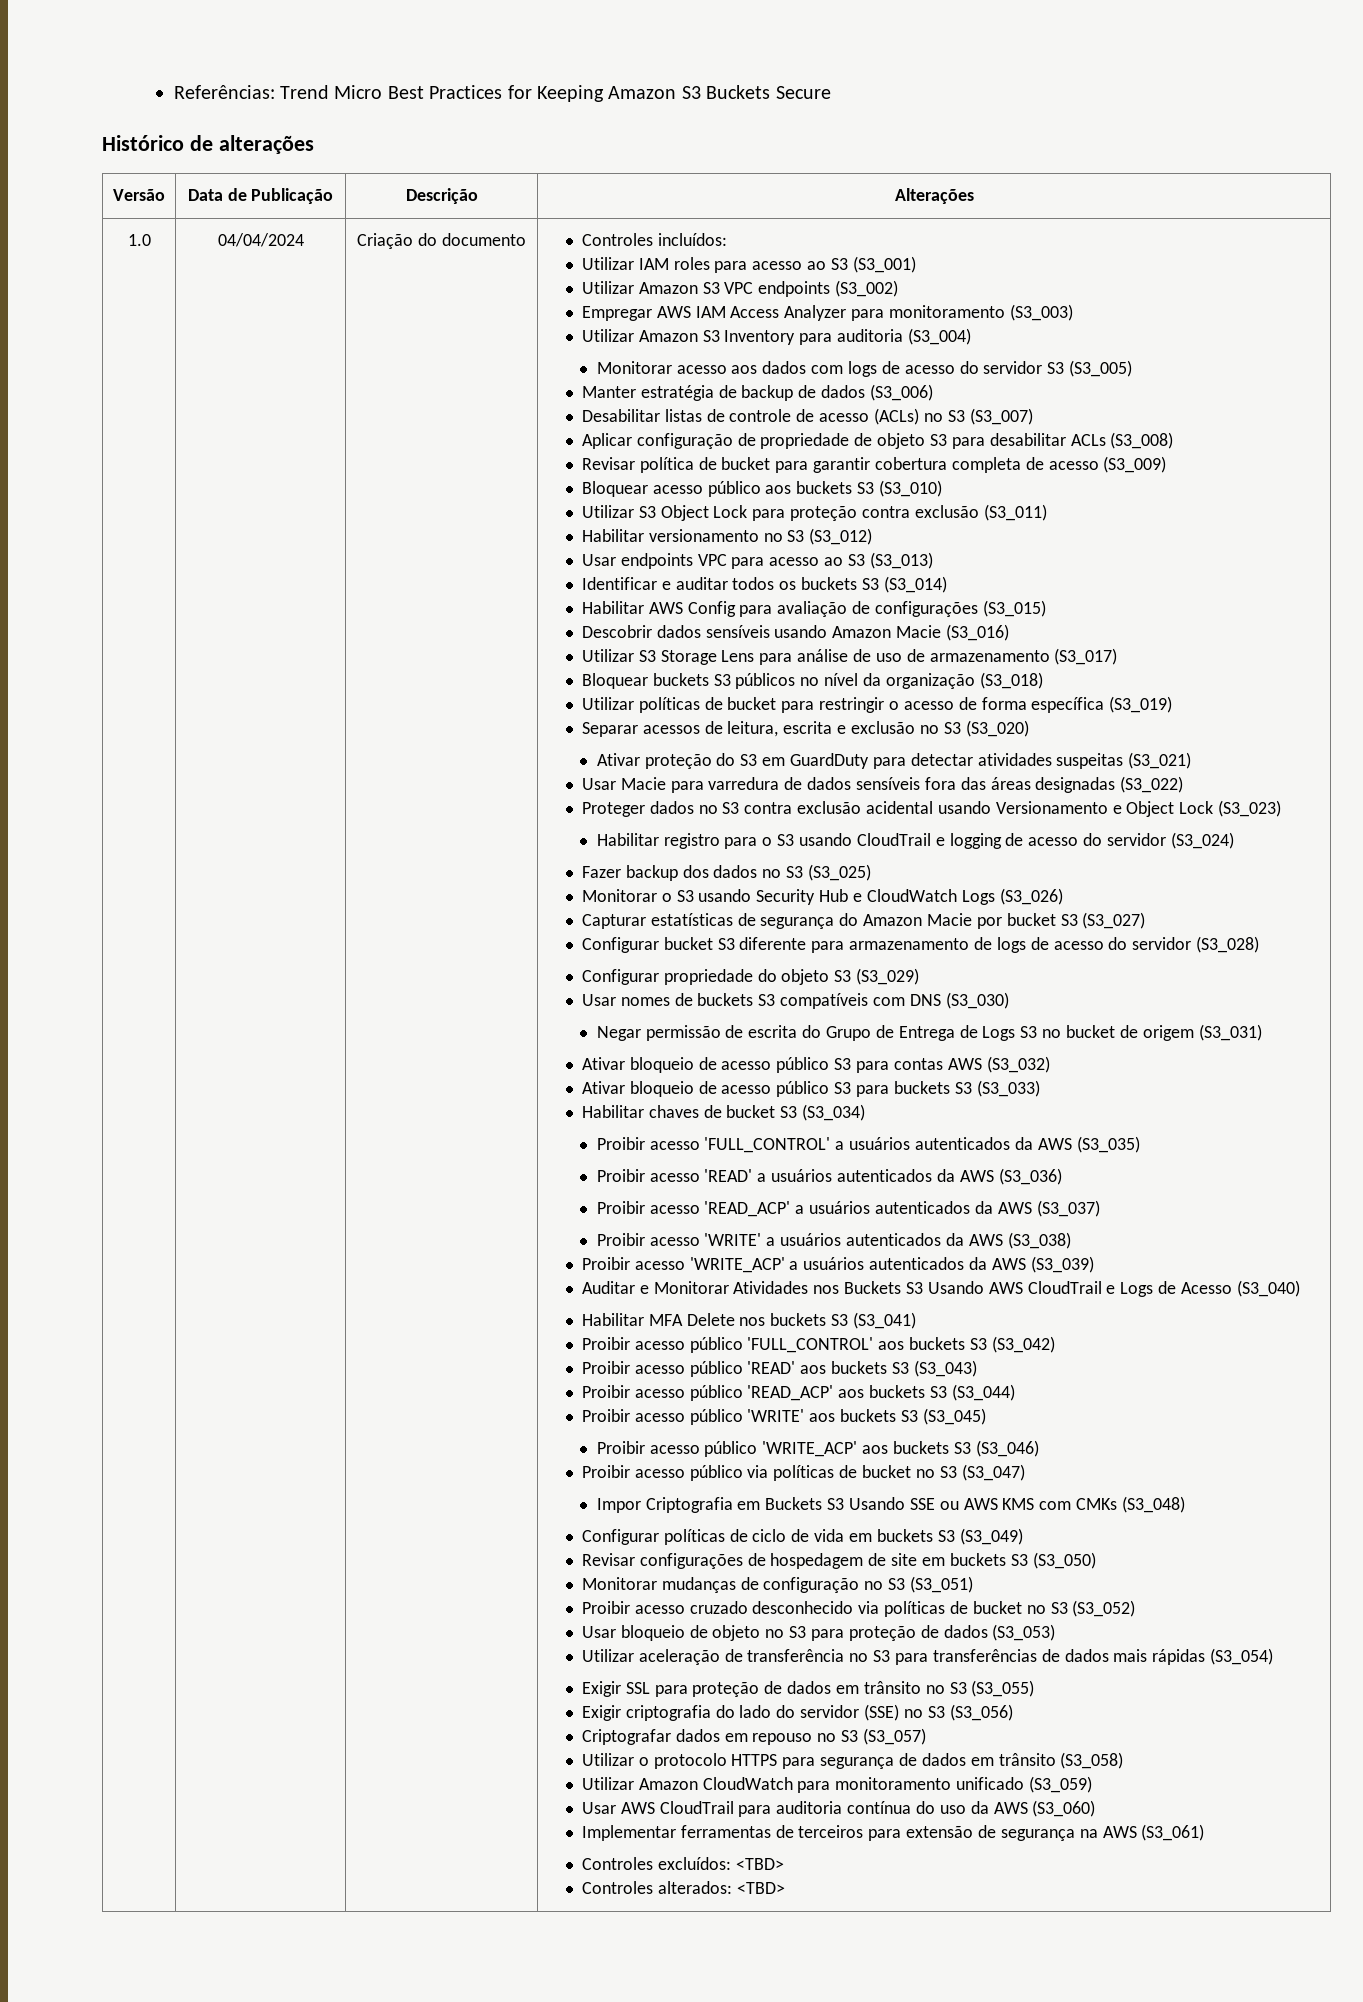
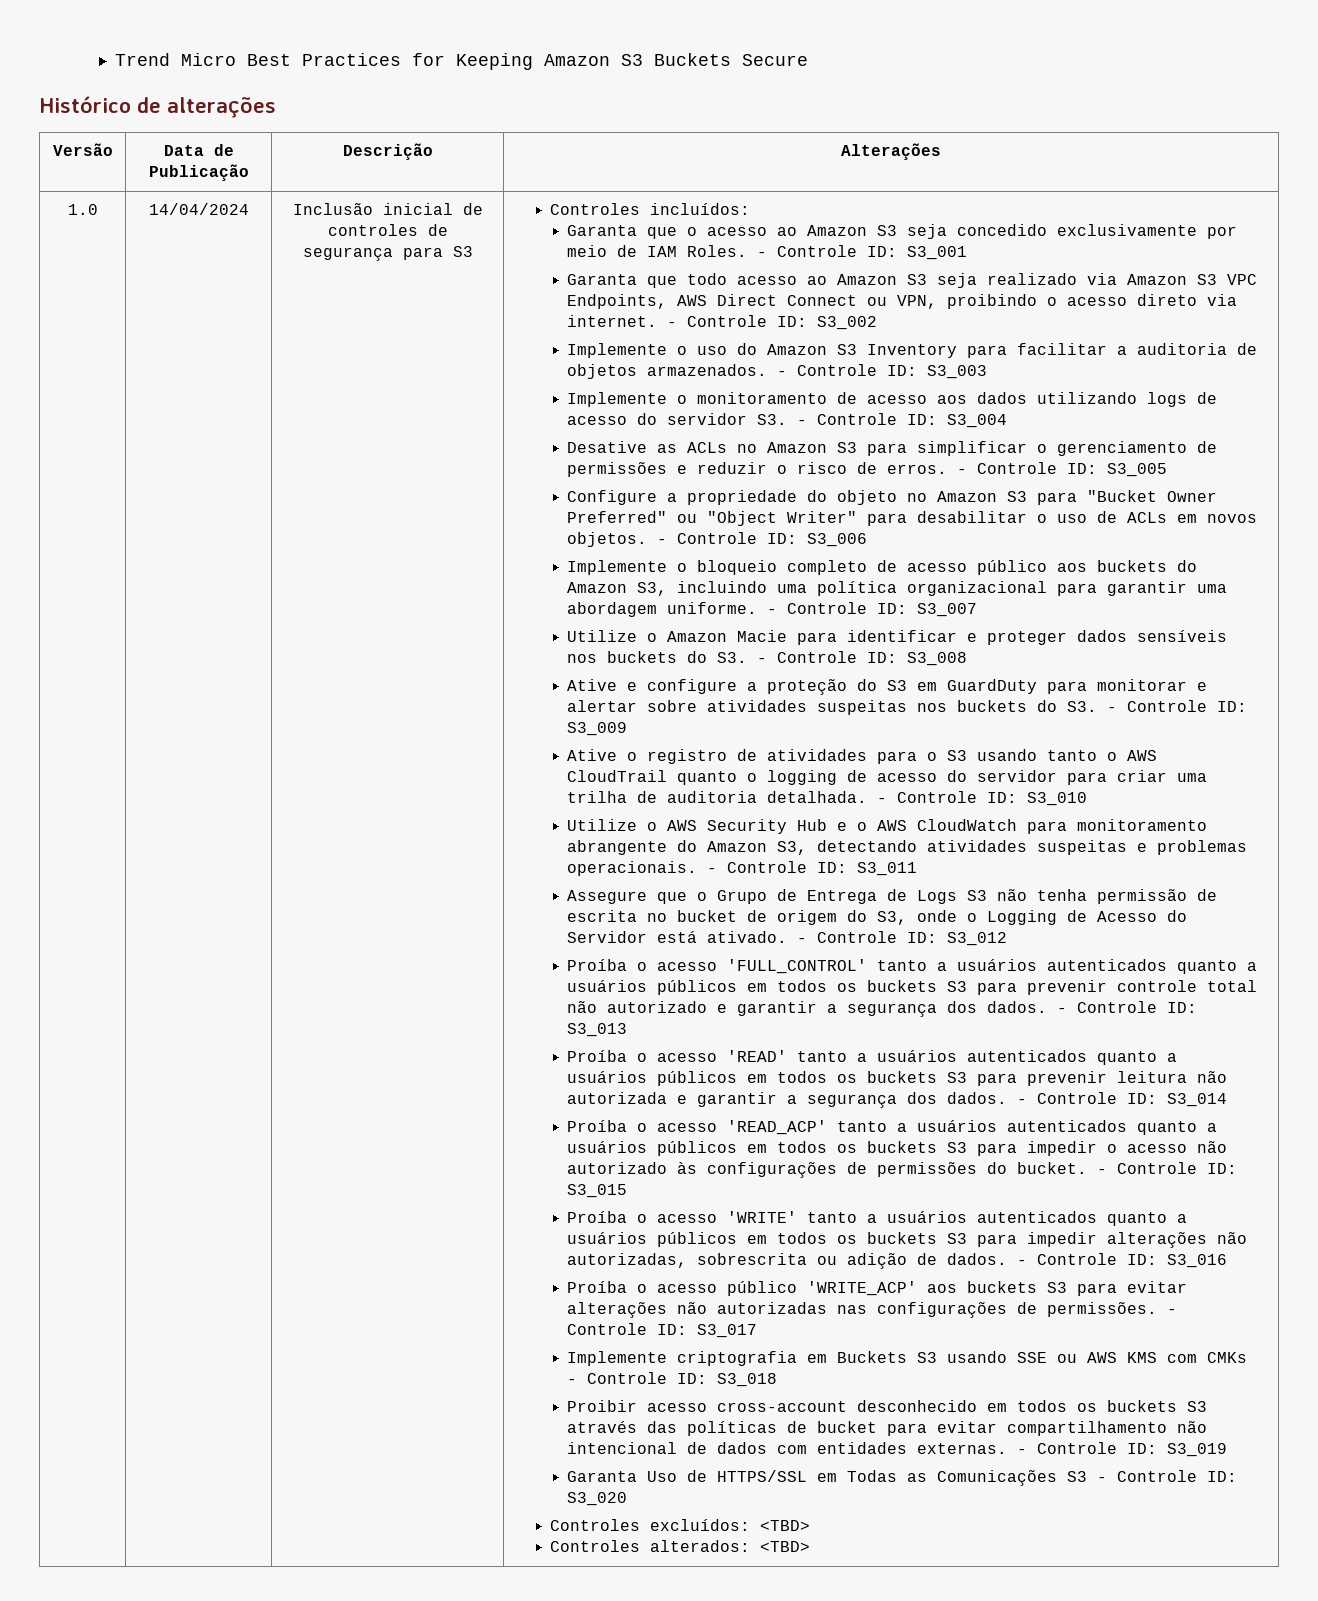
[173,85,275,99] Referências: -> (115, 59) none
[217,233,304,247] [357,233,526,249] [581,233,727,246] [581,256,916,273] [581,280,899,297] [581,304,1073,321] [581,328,971,345] [596,361,672,374] 04/04/2024 | Criação do documento | Controles incluídos: // Utilizar IAM roles para acesso ao S3 (S3_001) // Utilizar Amazon S3 VPC endpoints (S3_002) // Empregar AWS IAM Access Analyzer para monitoramento (S3_003) // Utilizar Amazon S3 Inventory para auditoria (S3_004) // Monitorar -> [148,203,249,215] [292,203,483,215] [327,224,448,236] [302,246,473,261] [550,203,751,215] [567,224,1238,239] [567,245,968,260] [567,273,1258,288] [567,294,1238,309] [567,315,878,330] [567,343,1258,358] [567,364,988,379] [567,392,858,407] 14/04/2024 | Inclusão inicial de controles de segurança para S3 | Controles incluídos: // Garanta que o acesso ao Amazon S3 seja concedido exclusivamente por meio de IAM Roles. - Controle ID: S3_001 // Garanta que todo acesso ao Amazon S3 seja realizado via Amazon S3 VPC Endpoints, AWS Direct Connect ou VPN, proibindo o acesso direto via internet. - Controle ID: S3_002 // Implemente o uso do Amazon S3 Inventory para facilitar a auditoria de objetos armazenados. - Controle ID: S3_003 // Implemente o monitoramento de
[811,360,1133,377] [581,384,933,401] [581,408,1033,425] [581,432,1174,449] [581,456,1167,473] [581,480,942,497] [581,504,1047,521] [581,528,873,545] [581,552,933,569] [581,576,947,593] [581,600,1046,617] [581,624,1009,641] [581,648,1118,665] [581,672,1043,689] [581,696,1173,713] [581,720,1029,737] [596,753,640,766] com logs de acesso do servidor S3 (S3_005) // Manter estratégia de backup de dados (S3_006) // Desabilitar listas de controle de acesso (ACLs) no S3 (S3_007) // Aplicar configuração de propriedade de objeto S3 para desabilitar ACLs (S3_008) // Revisar política de bucket para garantir cobertura completa de acesso (S3_009) // Bloquear acesso público aos buckets S3 (S3_010) // Utilizar S3 Object Lock para proteção contra exclusão (S3_011) // Habilitar versionamento no S3 (S3_012) // Usar endpoints VPC para acesso ao S3 (S3_013) // Identificar e auditar todos os buckets S3 (S3_014) // Habilitar AWS Config para avaliação de configurações (S3_015) // Descobrir dados sensíveis usando Amazon Macie (S3_016) // Utilizar S3 Storage Lens para análise de uso de armazenamento (S3_017) // Bloquear buckets S3 públicos no nível da organização (S3_018) // Utilizar políticas de bucket para restringir o acesso de forma específica (S3_019) // Separar acessos de leitura, escrita e exclusão no S3 (S3_020) // Ativar -> [1037,392,1218,407] [567,413,1008,428] [567,441,1218,456] [567,462,1168,477] [567,490,1218,505] [567,511,1258,526] [567,532,868,547] [567,560,1198,575] [567,581,1228,596] [567,602,978,617] [567,630,1228,645] [567,651,968,666] [567,679,758,694] utilizando logs de acesso do servidor S3. - Controle ID: S3_004 // Desative as ACLs no Amazon S3 para simplificar o gerenciamento de permissões e reduzir o risco de erros. - Controle ID: S3_005 // Configure a propriedade do objeto no Amazon S3 para "Bucket Owner Preferred" ou "Object Writer" para desabilitar o uso de ACLs em novos objetos. - Controle ID: S3_006 // Implemente o bloqueio completo de acesso público aos buckets do Amazon S3, incluindo uma política organizacional para garantir uma abordagem uniforme. - Controle ID: S3_007 // Utilize o Amazon Macie para identificar e proteger dados sensíveis nos buckets do S3. - Controle ID: S3_008 // Ative e configure a
[910,752,1192,769] [581,776,1184,793] [581,800,1282,817] [596,833,945,849] detectar atividades suspeitas (S3_021) // Usar Macie para varredura de dados sensíveis fora das áreas designadas (S3_022) // Proteger dados no S3 contra exclusão acidental usando Versionamento e Object Lock (S3_023) // Habilitar registro para o S3 usando CloudTrail e -> [1097,679,1208,691] [567,700,1248,715] [567,722,628,736] [567,749,1158,764] [567,770,758,785] monitorar e alertar sobre atividades suspeitas nos buckets do S3. - Controle ID: S3_009 // Ative o registro de atividades para o S3 usando tanto o AWS CloudTrail quanto o
[1170,832,1234,849] [581,864,871,881] [581,888,1063,905] [581,912,1146,929] [581,936,1260,953] [581,968,920,985] [581,992,1009,1009] [596,1025,822,1041] (S3_024) // Fazer backup dos dados no S3 (S3_025) // Monitorar o S3 usando Security Hub e CloudWatch Logs (S3_026) // Capturar estatísticas de segurança do Amazon Macie por bucket S3 (S3_027) // Configurar bucket S3 diferente para armazenamento de logs de acesso do servidor (S3_028) // Configurar propriedade do objeto S3 (S3_029) // Usar nomes de buckets S3 compatíveis com DNS (S3_030) // Negar permissão de escrita do -> [1067,770,1208,785] [567,791,1088,806] [567,819,1208,834] [567,840,1248,855] [567,861,918,876] [567,890,708,904] para criar uma trilha de auditoria detalhada. - Controle ID: S3_010 // Utilize o AWS Security Hub e o AWS CloudWatch para monitoramento abrangente do Amazon S3, detectando atividades suspeitas e problemas operacionais. - Controle ID: S3_011 // Assegure que o
[1042,1024,1262,1041] [581,1056,1050,1073] [581,1080,1040,1097] [581,1104,866,1121] [596,1137,645,1150] no bucket de origem (S3_031) // Ativar bloqueio de acesso público S3 para contas AWS (S3_032) // Ativar bloqueio de acesso público S3 para buckets S3 (S3_033) // Habilitar chaves de bucket S3 (S3_034) // Proibir -> [997,889,1218,904] [567,910,1188,925] [567,931,1008,946] [567,959,648,971] não tenha permissão de escrita no bucket de origem do S3, onde o Logging de Acesso do Servidor está ativado. - Controle ID: S3_012 // Proíba o
[835,1136,1140,1153] [596,1169,645,1182] a usuários autenticados da AWS (S3_035) // Proibir -> [877,959,1258,974] [567,980,1258,995] [567,1001,1198,1017] [567,1023,628,1037] [567,1050,648,1062] tanto a usuários autenticados quanto a usuários públicos em todos os buckets S3 para prevenir controle total não autorizado e garantir a segurança dos dados. - Controle ID: S3_013 // Proíba o
[757,1168,1062,1185] [596,1201,645,1214] a usuários autenticados da AWS (S3_036) // Proibir -> [797,1050,1178,1065] [567,1071,1228,1086] [567,1092,1228,1108] [567,1120,648,1132] tanto a usuários autenticados quanto a usuários públicos em todos os buckets S3 para prevenir leitura não autorizada e garantir a segurança dos dados. - Controle ID: S3_014 // Proíba o
[795,1200,1100,1217] [596,1233,645,1246] a usuários autenticados da AWS (S3_037) // Proibir -> [837,1120,1218,1135] [567,1141,1228,1156] [567,1162,1238,1178] [567,1184,628,1198] [567,1211,648,1223] tanto a usuários autenticados quanto a usuários públicos em todos os buckets S3 para impedir o acesso não autorizado às configurações de permissões do bucket. - Controle ID: S3_015 // Proíba o
[766,1232,1071,1249] [581,1256,1094,1273] [581,1280,1300,1297] [581,1312,916,1329] [581,1336,1055,1353] [581,1360,977,1377] [581,1384,1015,1401] [581,1408,986,1425] [596,1441,645,1454] a usuários autenticados da AWS (S3_038) // Proibir acesso 'WRITE_ACP' a usuários autenticados da AWS (S3_039) // Auditar e Monitorar Atividades nos Buckets S3 Usando AWS CloudTrail e Logs de Acesso (S3_040) // Habilitar MFA Delete nos buckets S3 (S3_041) // Proibir acesso público 'FULL_CONTROL' aos buckets S3 (S3_042) // Proibir acesso público 'READ' aos buckets S3 (S3_043) // Proibir acesso público 'READ_ACP' aos buckets S3 (S3_044) // Proibir acesso público 'WRITE' aos buckets S3 (S3_045) // Proibir -> [807,1211,1188,1226] [567,1232,1248,1248] [567,1253,1228,1269] [567,1281,648,1293] tanto a usuários autenticados quanto a usuários públicos em todos os buckets S3 para impedir alterações não autorizadas, sobrescrita ou adição de dados. - Controle ID: S3_016 // Proíba o
[975,1440,1039,1457] [581,1464,1025,1481] [596,1497,733,1513] (S3_046) // Proibir acesso público via políticas de bucket no S3 (S3_047) // Impor Criptografia -> [1077,1281,1188,1296] [567,1302,1178,1318] [567,1323,758,1338] [567,1351,798,1366] para evitar alterações não autorizadas nas configurações de permissões. - Controle ID: S3_017 // Implemente criptografia
[848,1497,905,1510] Usando -> [947,1351,1008,1363] usando
[1122,1496,1186,1513] [581,1528,1023,1545] [581,1552,1096,1569] [581,1576,973,1593] [581,1600,1136,1617] [581,1624,1056,1641] [581,1648,1274,1665] [581,1680,1035,1697] [581,1704,1013,1721] [581,1728,926,1745] [581,1752,1124,1769] [581,1776,1092,1793] [581,1800,1096,1817] [581,1824,1205,1841] (S3_048) // Configurar políticas de ciclo de vida em buckets S3 (S3_049) // Revisar configurações de hospedagem de site em buckets S3 (S3_050) // Monitorar mudanças de configuração no S3 (S3_051) // Proibir acesso cruzado desconhecido via políticas de bucket no S3 (S3_052) // Usar bloqueio de objeto no S3 para proteção de dados (S3_053) // Utilizar aceleração de transferência no S3 para transferências de dados mais rápidas (S3_054) // Exigir SSL para proteção de dados em trânsito no S3 (S3_055) // Exigir criptografia do lado do servidor (SSE) no S3 (S3_056) // Criptografar dados em repouso no S3 (S3_057) // Utilizar o protocolo HTTPS para segurança de dados em trânsito (S3_058) // Utilizar Amazon CloudWatch para monitoramento unificado (S3_059) // Usar AWS CloudTrail para auditoria contínua do uso da AWS (S3_060) // Implementar ferramentas de terceiros para extensão de segurança na AWS (S3_061) -> [567,1372,778,1387] [567,1400,1208,1412] [567,1421,1208,1436] [567,1442,1228,1457] [567,1470,1238,1486] [567,1492,628,1506] - Controle ID: S3_018 // Proibir acesso cross-account desconhecido em todos os buckets S3 através das políticas de bucket para evitar compartilhamento não intencional de dados com entidades externas. - Controle ID: S3_019 // Garanta Uso de HTTPS/SSL em Todas as Comunicações S3 - Controle ID: S3_020

